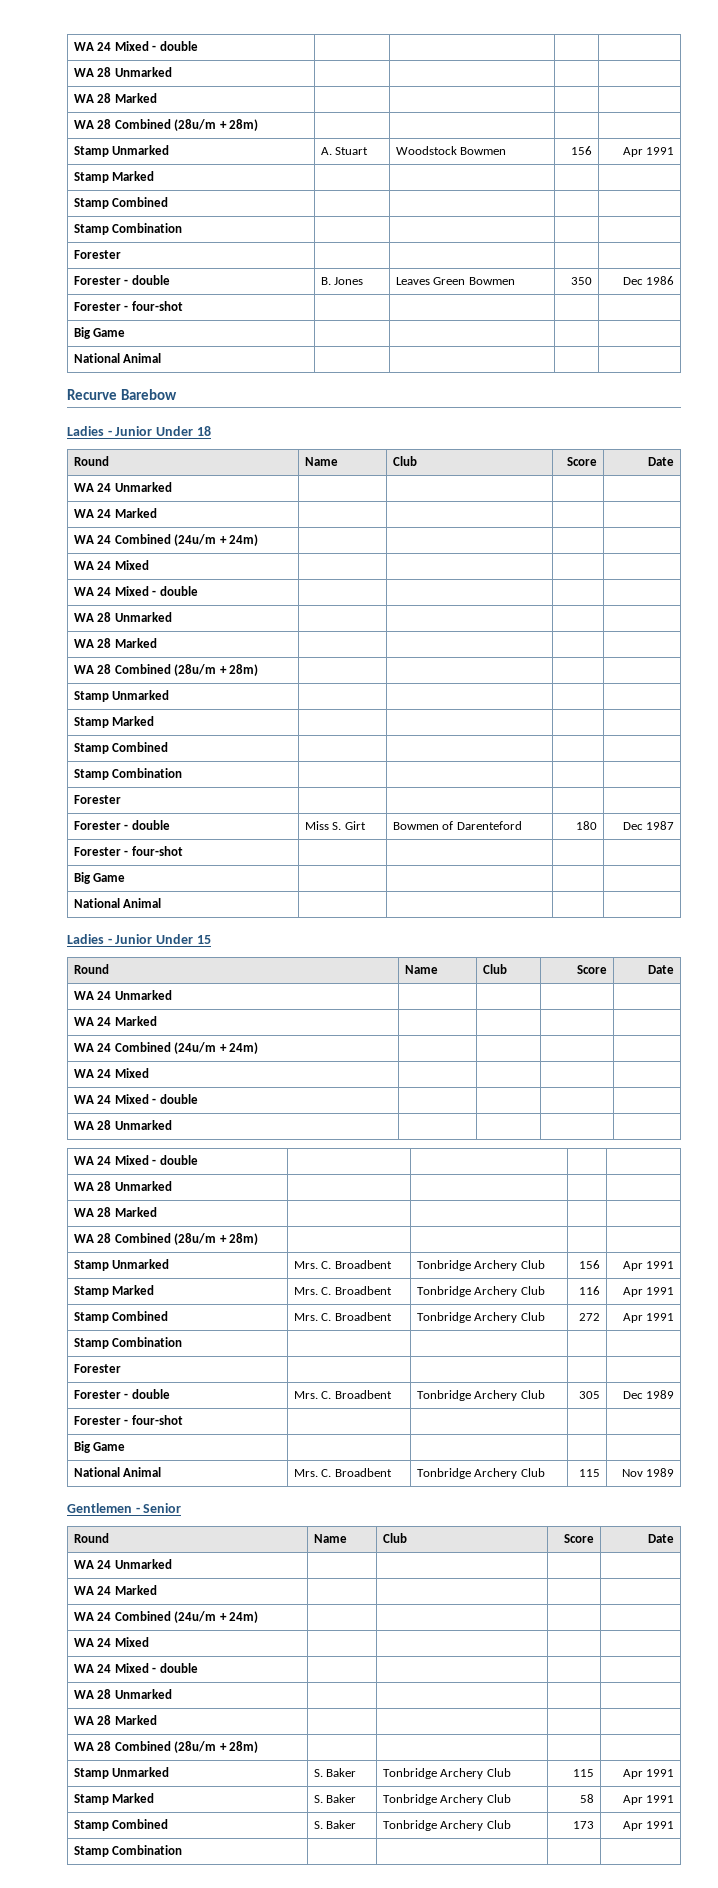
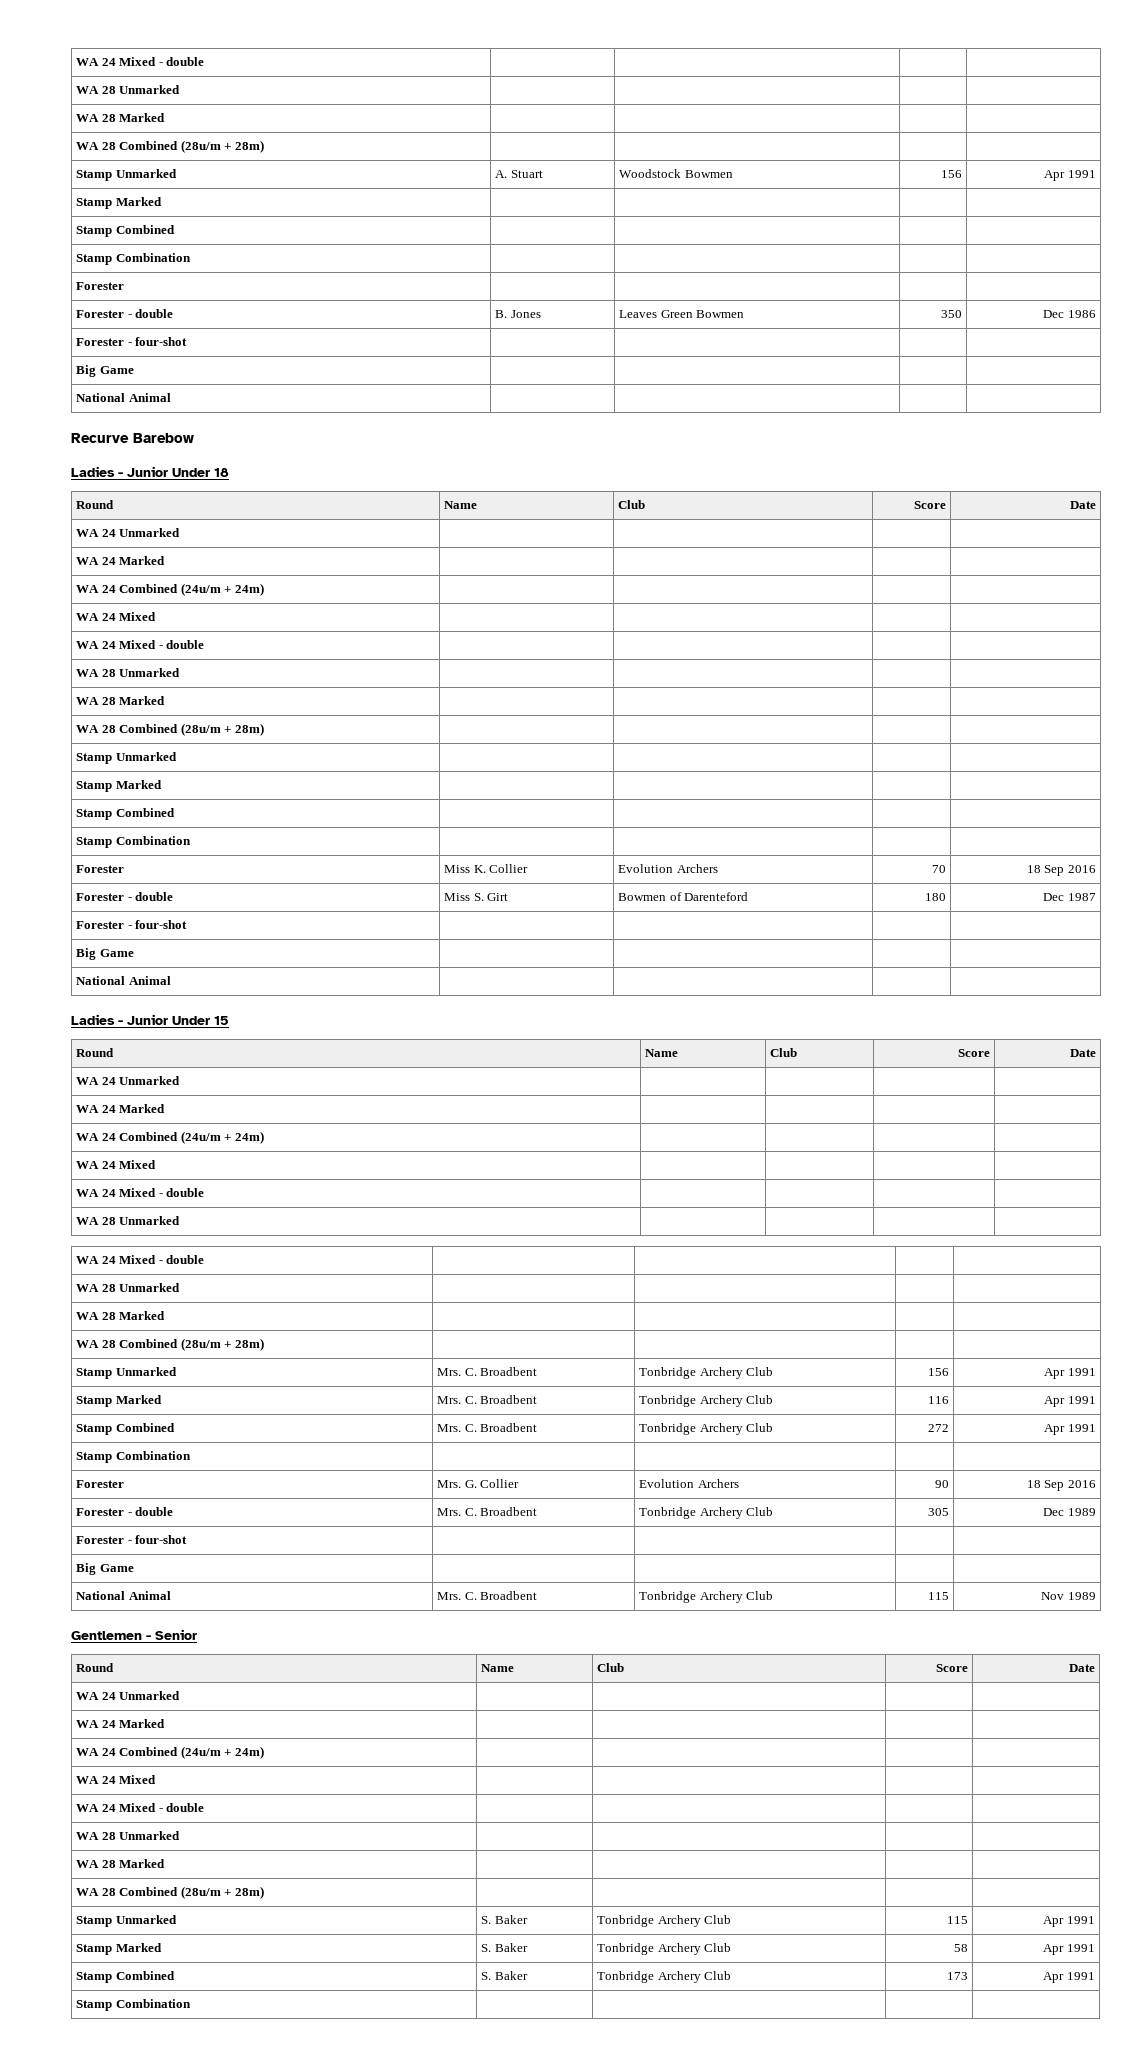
(122, 799) | | | -> [444,864,529,873] [618,864,718,873] [931,865,946,873] [1026,865,1096,876] Miss K. Collier | Evolution Archers | 70 | 18 Sep 2016
(122, 1368) | | | -> [437,1479,520,1488] [639,1479,739,1488] [934,1480,949,1488] [1026,1480,1096,1491] Mrs. G. Collier | Evolution Archers | 90 | 18 Sep 2016

